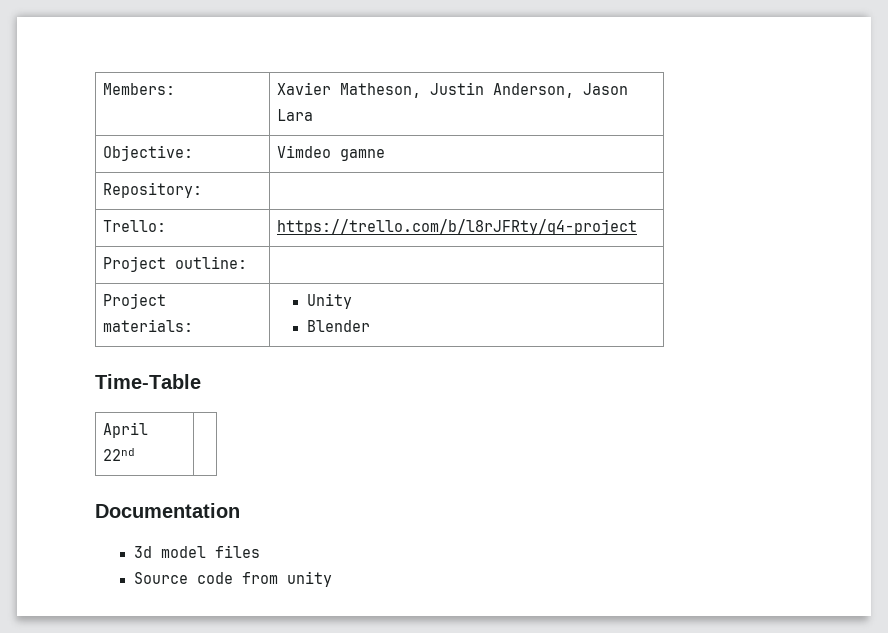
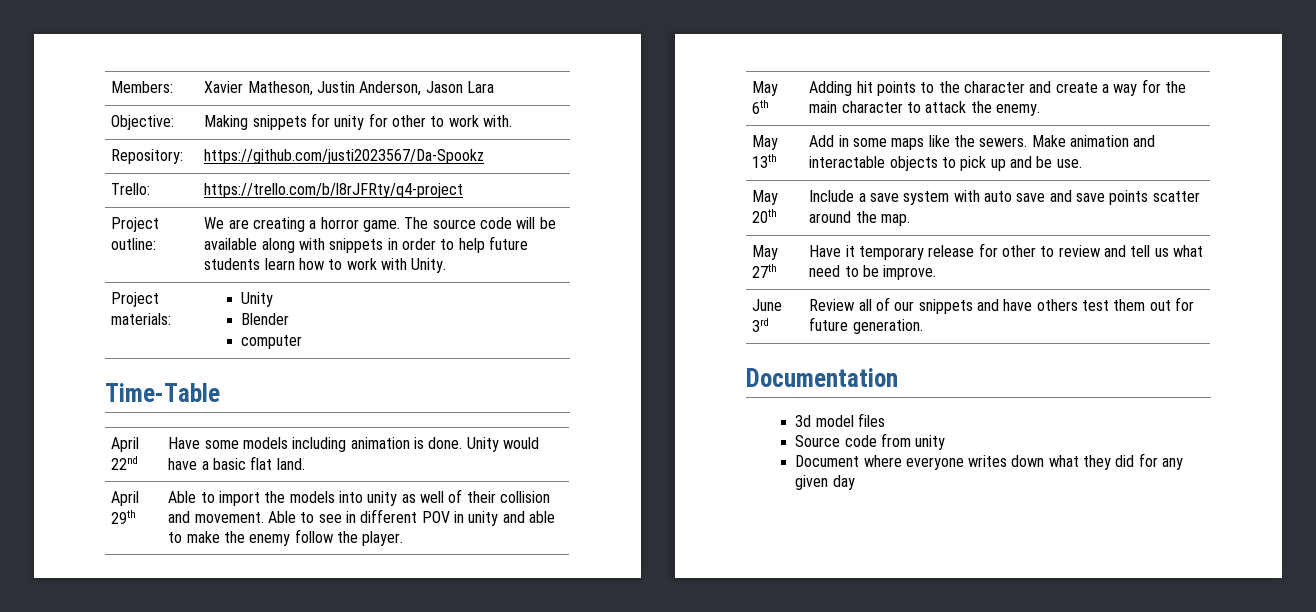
[276,145,385,161] Vimdeo gamne -> [204,113,512,130] Making snippets for unity for other to work with.
(202, 190) none -> [204,149,485,164] https://github.com/justi2023567/Da-Spookz
(247, 262) none -> [204,217,556,232] [204,236,528,253] [204,258,447,273] We are creating a horror game. The source code will be available along with snippets in order to help future students learn how to work with Unity.
(370, 326) none -> [240,335,302,349] // computer
(135, 454) none -> [168,437,539,452] [168,456,305,470] [111,491,140,506] [111,510,137,524] [168,489,550,506] [168,509,555,526] [168,529,404,546] [752,81,779,96] [752,100,770,114] [809,79,1186,96] [809,101,1041,116] [752,135,779,150] [752,154,778,168] [809,135,1156,150] [809,156,1082,171] [752,190,779,205] [752,209,778,223] [809,190,1200,205] [809,211,911,226] [752,245,779,260] [752,264,778,278] [809,243,1203,260] [809,265,937,280] [752,299,783,311] [752,318,770,332] [809,297,1194,314] [809,317,923,334] Have some models including animation is done. Unity would have a basic flat land. // April 29th | Able to import the models into unity as well of their collision and movement. Able to see in different POV in unity and able to make the enemy follow the player. // May 6th | Adding hit points to the character and create a way for the main character to attack the enemy. // May 13th | Add in some maps like the sewers. Make animation and interactable objects to pick up and be use. // May 20th | Include a save system with auto save and save points scatter around the map. // May 27th | Have it temporary release for other to review and tell us what need to be improve. // June 3rd | Review all of our snippets and have others test them out for future generation.
(332, 579) none -> [795,453,1184,470] [795,475,855,490] // Document where everyone writes down what they did for any given day

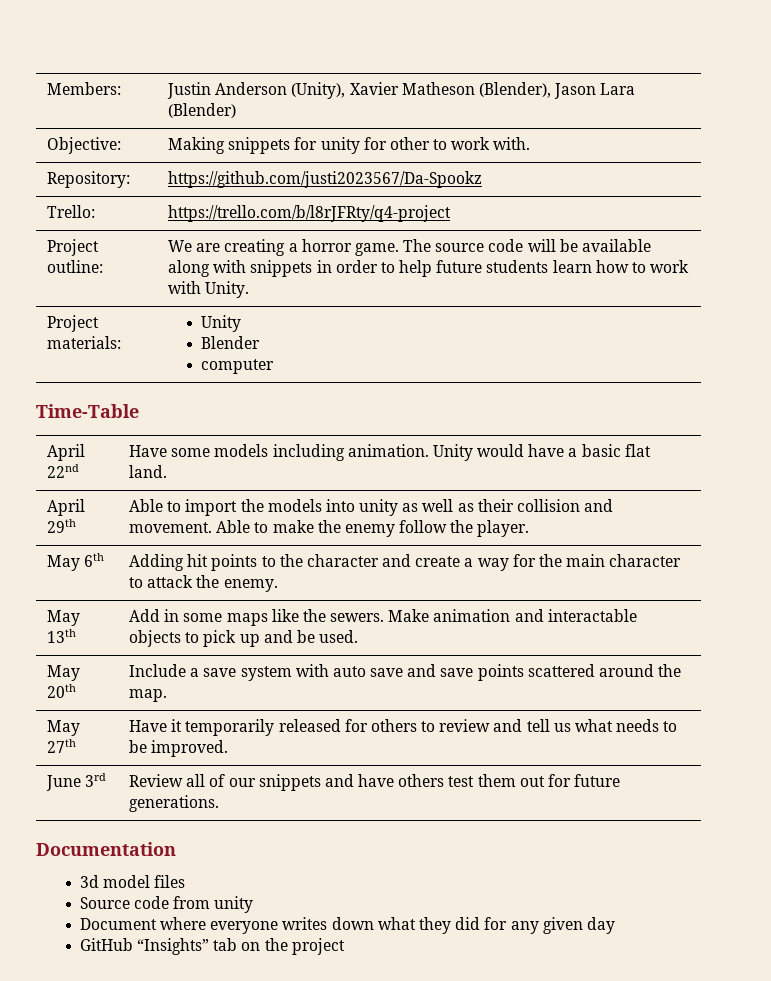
[204,81,422,96] Xavier Matheson, Justin Anderson, -> [167,82,551,99] Justin Anderson (Unity), Xavier Matheson (Blender),
(495, 87) none -> [168,103,237,118] (Blender)
[350,437,463,449] animation is done. -> [347,444,429,457] animation.
[448,489,463,503] of -> [457,503,474,512] as
[318,509,555,526] [168,532,183,543] see in different POV in unity and able to -> (269, 527) none
[1056,159,1082,168] use. -> [319,630,359,643] used.
[1152,191,1200,202] scatter -> [527,664,595,677] scattered
[859,243,1037,260] temporary release for other -> [185,719,417,736] temporarily released for others
[809,265,841,277] need -> [616,719,660,732] needs
[883,265,937,280] improve. -> [151,740,229,757] improved.
[852,319,923,334] generation. -> [129,795,220,812] generations.
(855, 482) none -> [79,938,345,955] // GitHub “Insights” tab on the project

